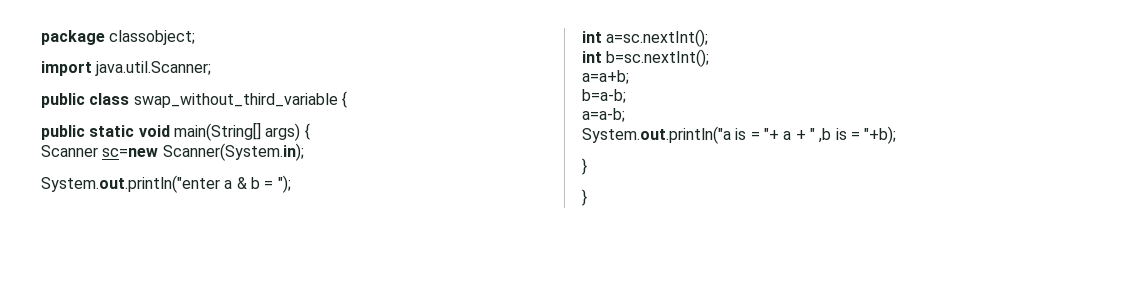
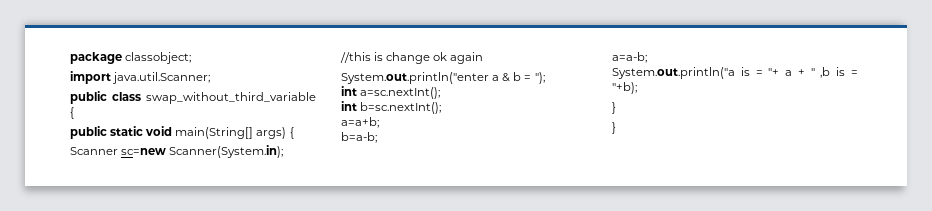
(304, 152) none -> [340,52,484,64] //this is change ok again

